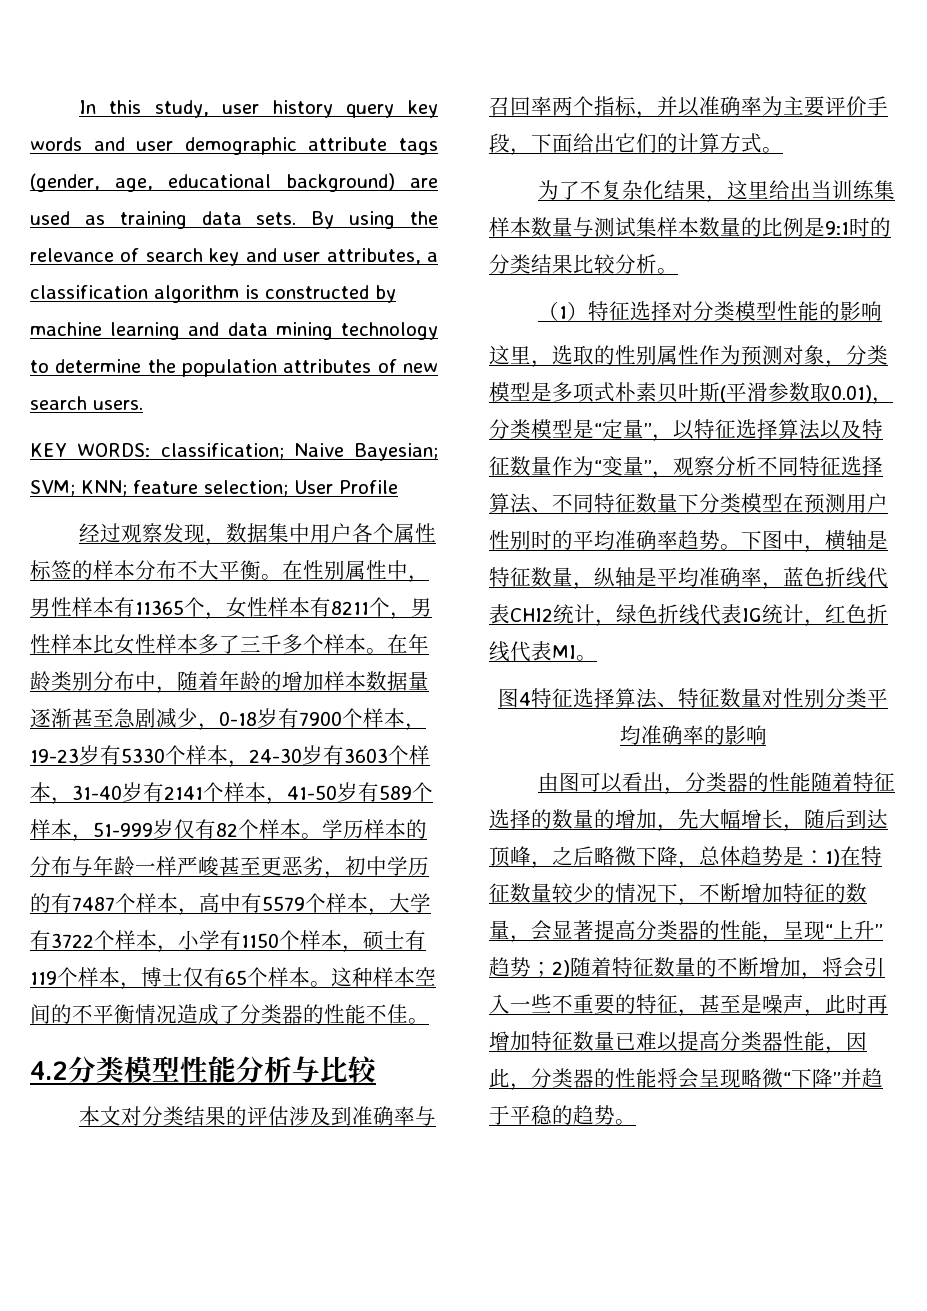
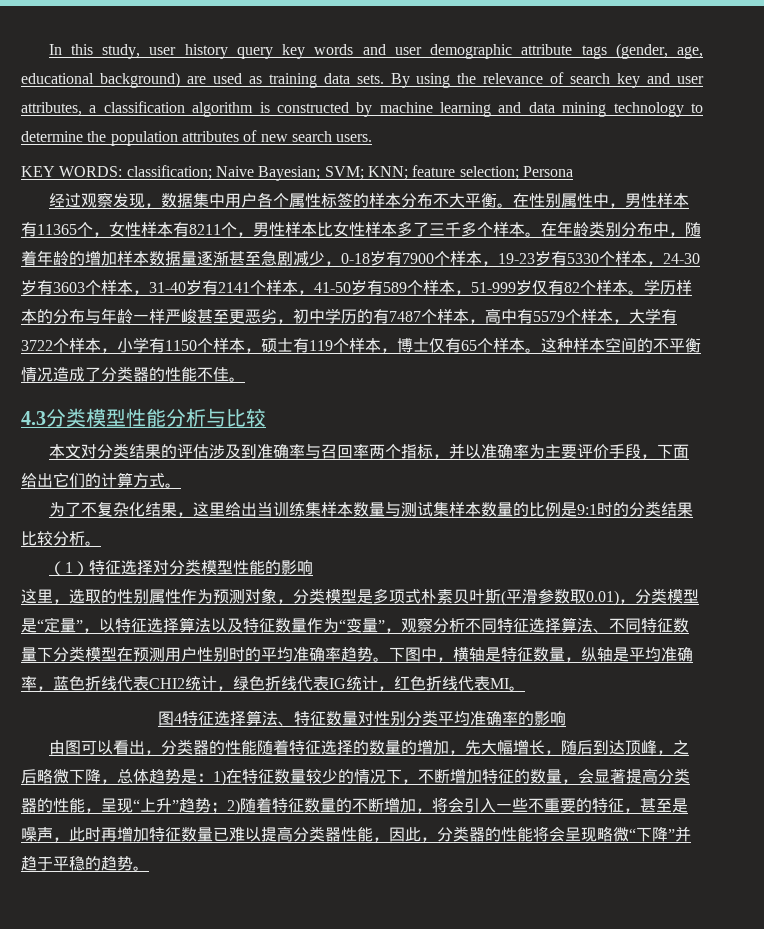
[294,480,398,494] User Profile -> [522,166,573,177] Persona
[30,1061,68,1080] 4.2 -> [21,411,46,425] 4.3

